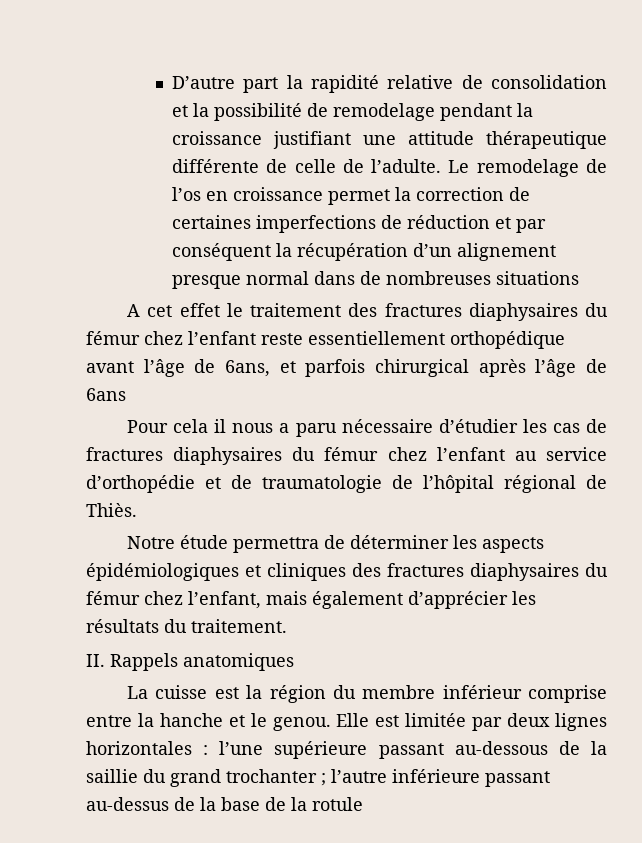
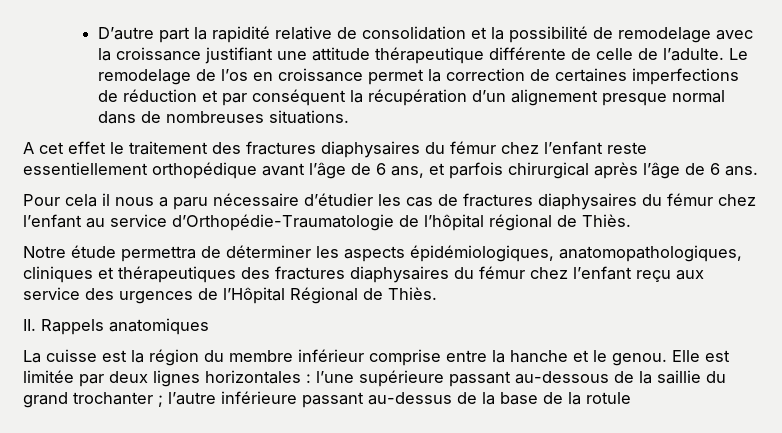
[440,103,513,121] pendant -> [715,30,753,40] avec
[496,271,580,285] situations -> [268,110,349,124] situations.
[225,360,270,377] 6ans, -> [376,163,424,178] 6 ans,
[86,388,126,401] 6ans -> [710,163,758,176] 6 ans.
[86,475,382,493] d’orthopédie et de traumatologie -> [172,214,394,231] d’Orthopédie-Traumatologie
[86,563,608,581] [86,591,536,609] [86,619,287,633] épidémiologiques et cliniques des fractures diaphysaires du fémur chez l’enfant, mais également d’apprécier les résultats du traitement. -> [410,245,742,262] [23,266,704,283] [23,287,437,304] épidémiologiques, anatomopathologiques, cliniques et thérapeutiques des fractures diaphysaires du fémur chez l’enfant reçu aux service des urgences de l’Hôpital Régional de Thiès.

